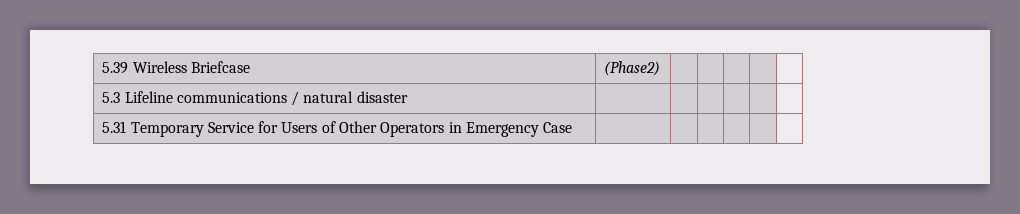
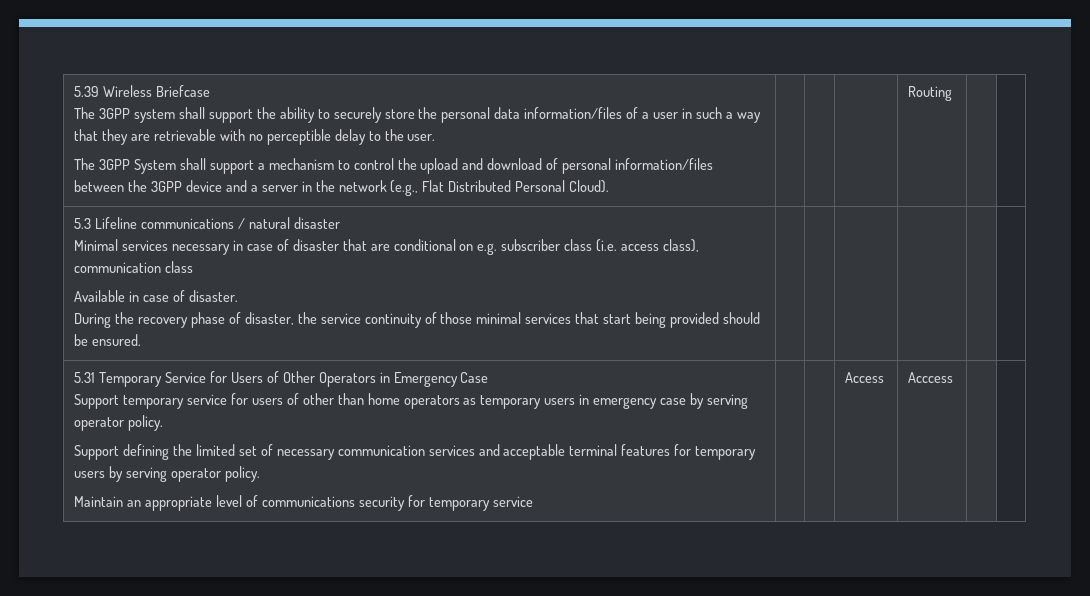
[604,61,661,76] | (Phase2) | | | -> [74,107,761,123] [74,129,436,145] [74,158,714,174] [74,180,610,196] [908,86,953,101] // The 3GPP system shall support the ability to securely store the personal data information/files of a user in such a way that they are retrievable with no perceptible delay to the user. // The 3GPP System shall support a mechanism to control the upload and download of personal information/files between the 3GPP device and a server in the network (e.g., Flat Distributed Personal Cloud). | | | | Routing
(408, 97) none -> [74,239,699,255] [74,261,194,273] [74,290,238,302] [74,312,760,328] [74,334,142,346] // Minimal services necessary in case of disaster that are conditional on e.g. subscriber class (i.e. access class), communication class // Available in case of disaster. // During the recovery phase of disaster, the service continuity of those minimal services that start being provided should be ensured.
(573, 127) | | | | -> [74,393,748,409] [74,415,164,431] [74,444,757,460] [74,466,260,482] [74,495,533,511] [845,372,885,383] [908,372,954,383] // Support temporary service for users of other than home operators as temporary users in emergency case by serving operator policy. // Support defining the limited set of necessary communication services and acceptable terminal features for temporary users by serving operator policy. // Maintain an appropriate level of communications security for temporary service | | | Access | Acccess

